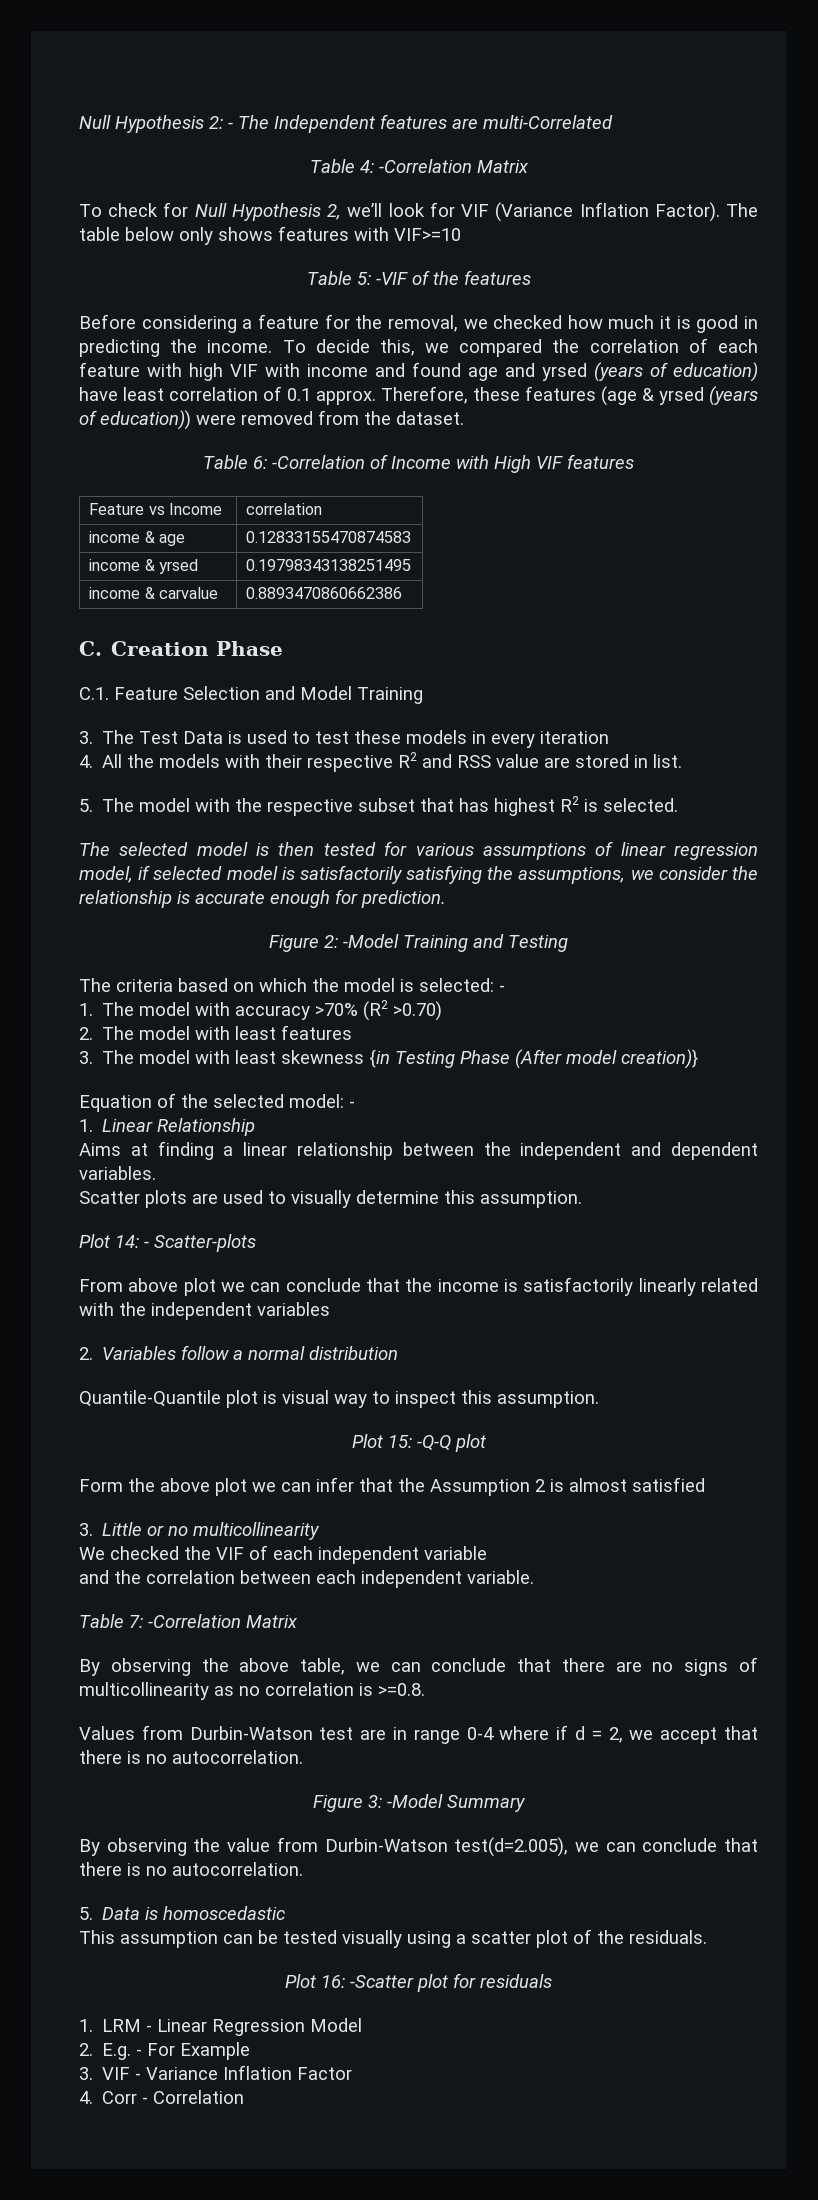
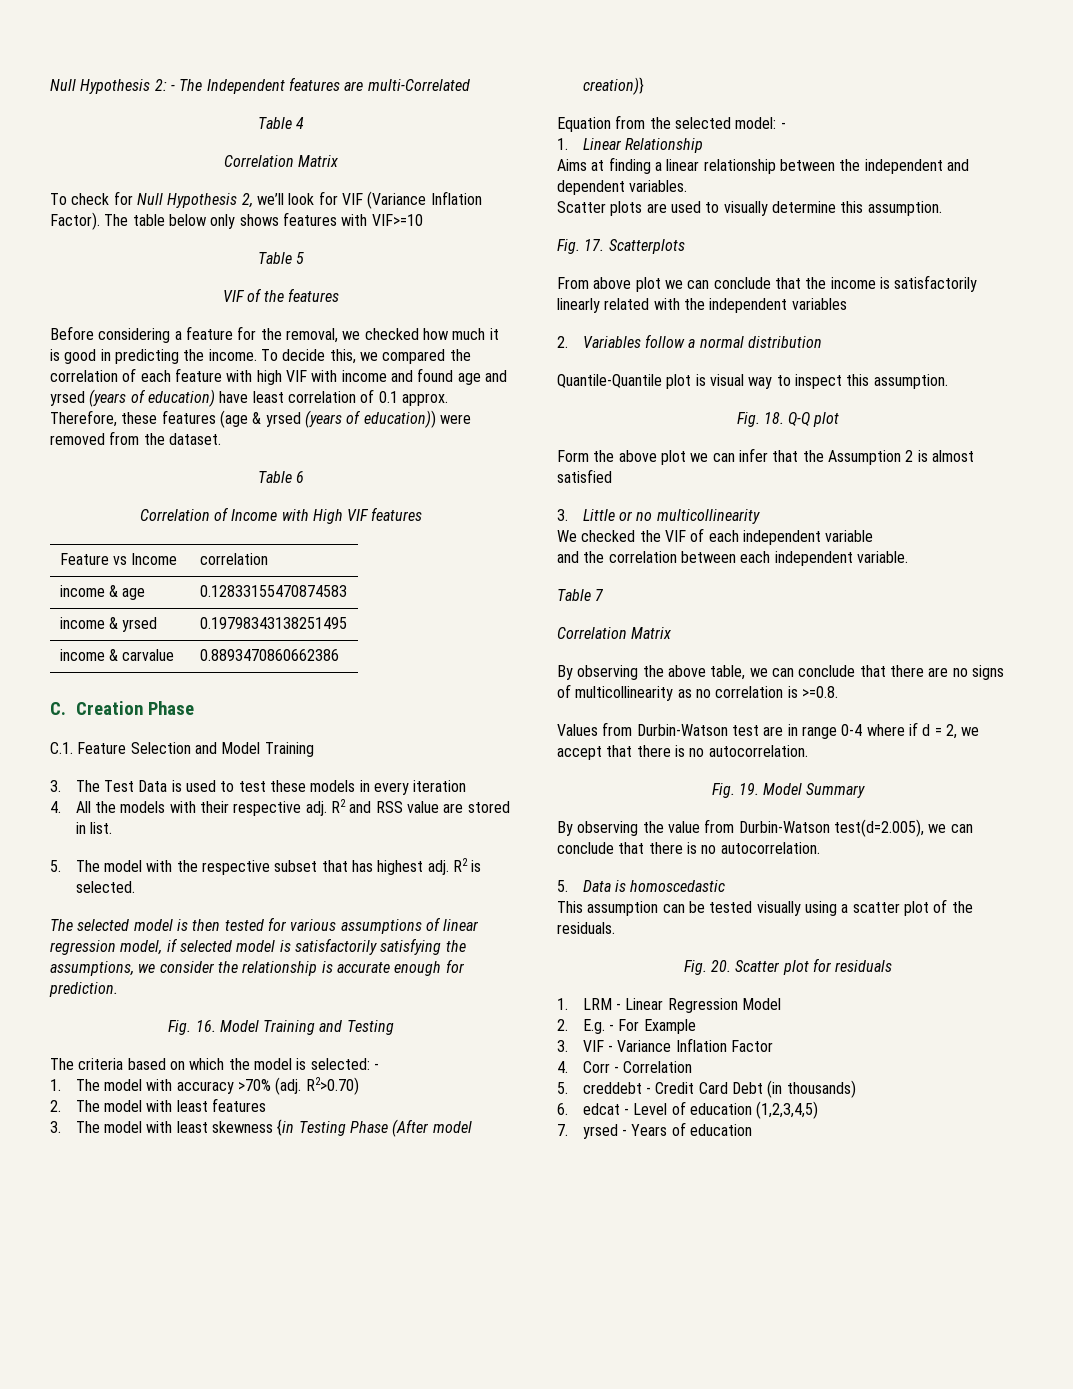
[359,159,472,173] 4: -Correlation -> [296,117,305,129] [223,155,294,167] 4 // Correlation
[356,272,408,285] 5: -VIF -> [296,252,305,264] [222,290,245,302] 5 // VIF
[253,455,365,469] 6: -Correlation -> [296,471,305,483] [139,509,210,521] 6 // Correlation
(394, 763) none -> [305,801,327,816] adj.
(556, 807) none -> [427,860,449,875] adj.
[269,934,399,952] Figure 2: -Model -> [168,1020,259,1035] Fig. 16. Model
[363,1000,443,1021] (R2 >0.70) -> [275,1077,359,1095] (adj. R2>0.70)
[157,1093,176,1108] of -> [615,115,646,129] from
[79,1234,256,1252] Plot 14: - Scatter-plots -> [557,239,685,254] Fig. 17. Scatterplots
[351,1434,451,1451] Plot 15: -Q-Q -> [736,412,811,427] Fig. 18. Q-Q
[129,1614,241,1628] 7: -Correlation -> [595,589,605,601] [557,627,627,639] 7 // Correlation
[313,1794,443,1812] Figure 3: -Model -> [711,783,803,798] Fig. 19. Model
[285,1974,414,1988] Plot 16: -Scatter -> [683,960,781,975] Fig. 20. Scatter
(245, 2097) none -> [557,1080,856,1098] [557,1101,819,1119] [557,1122,753,1139] // 5. creddebt - Credit Card Debt (in thousands) // 6. edcat - Level of education (1,2,3,4,5) // 7. yrsed - Years of education

